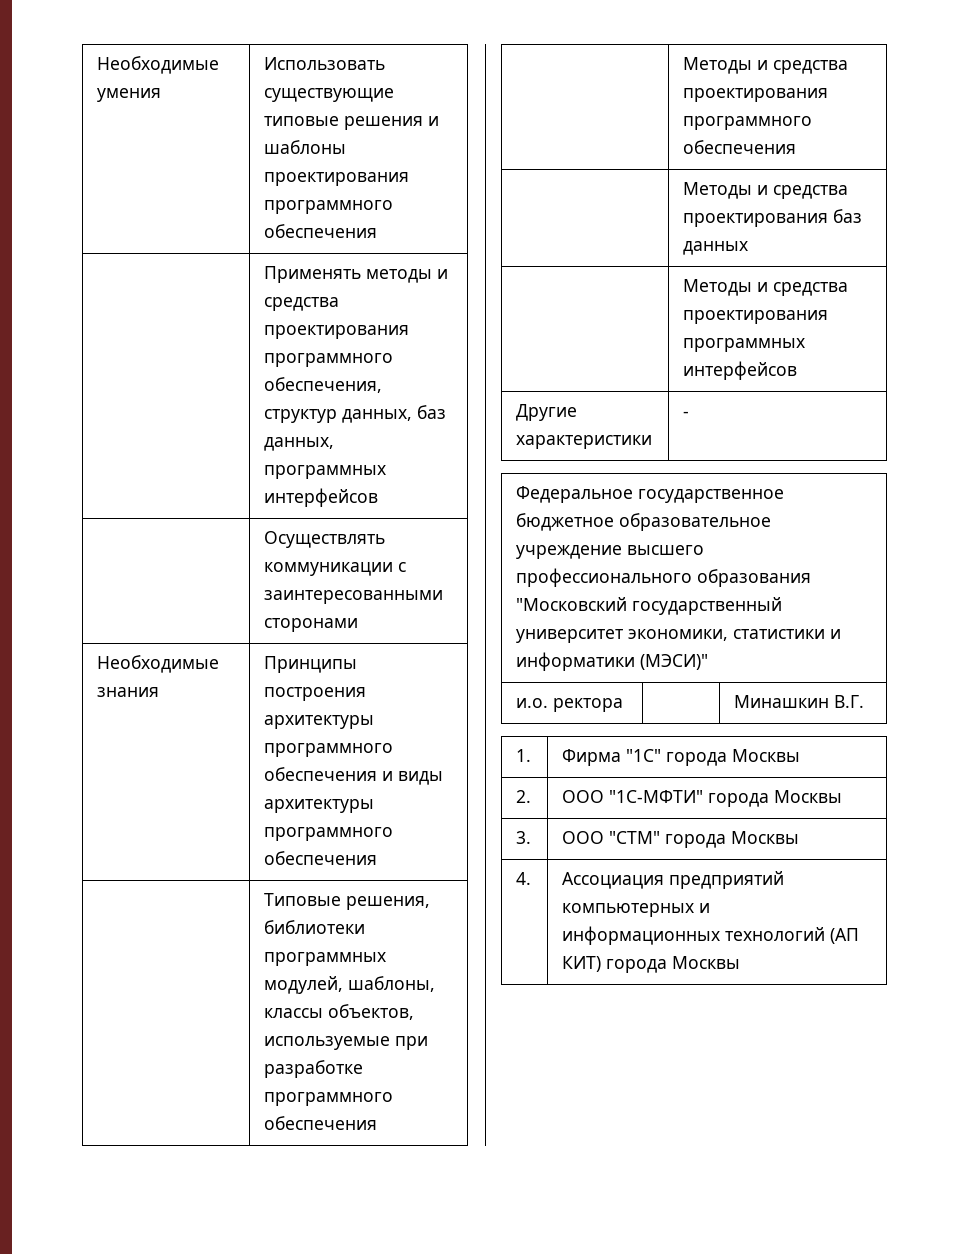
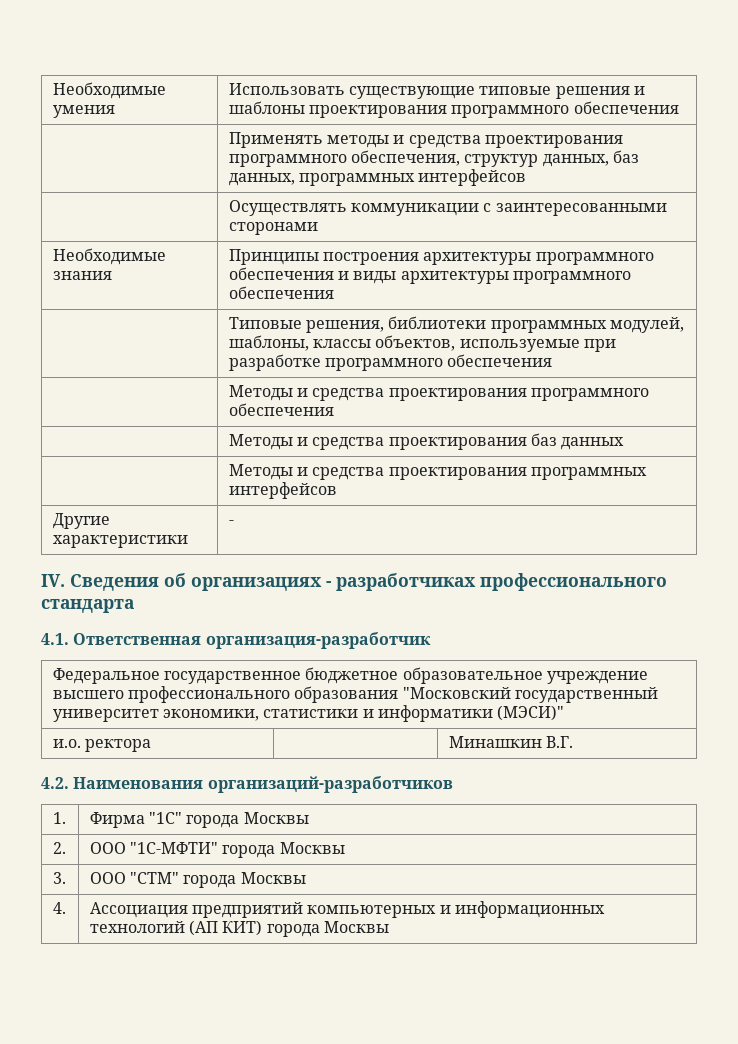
(690, 414) none -> [41,573,667,591] [41,599,134,613] [41,632,431,649] // IV. Сведения об организациях - разработчиках профессионального стандарта // 4.1. Ответственная организация-разработчик
(865, 701) none -> [41,776,453,793] // 4.2. Наименования организаций-разработчиков

